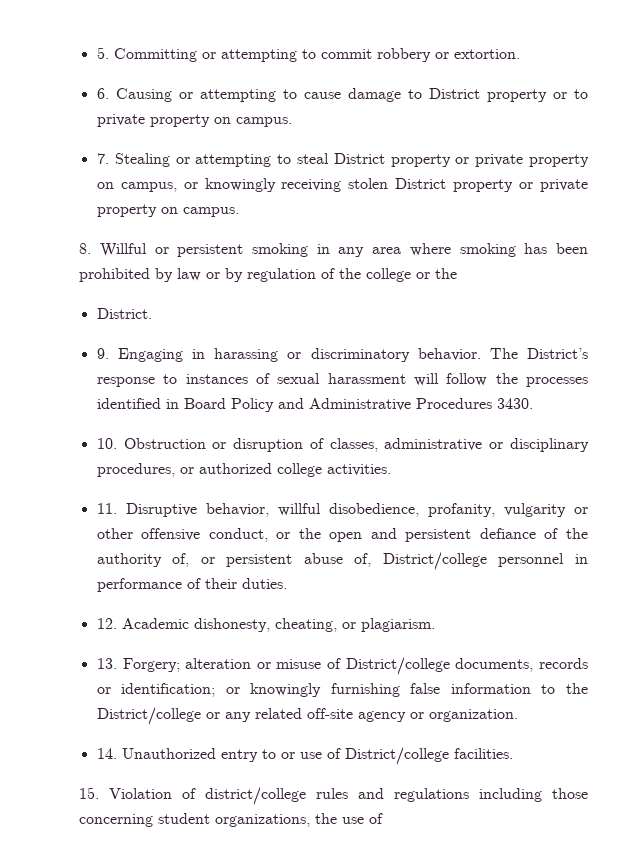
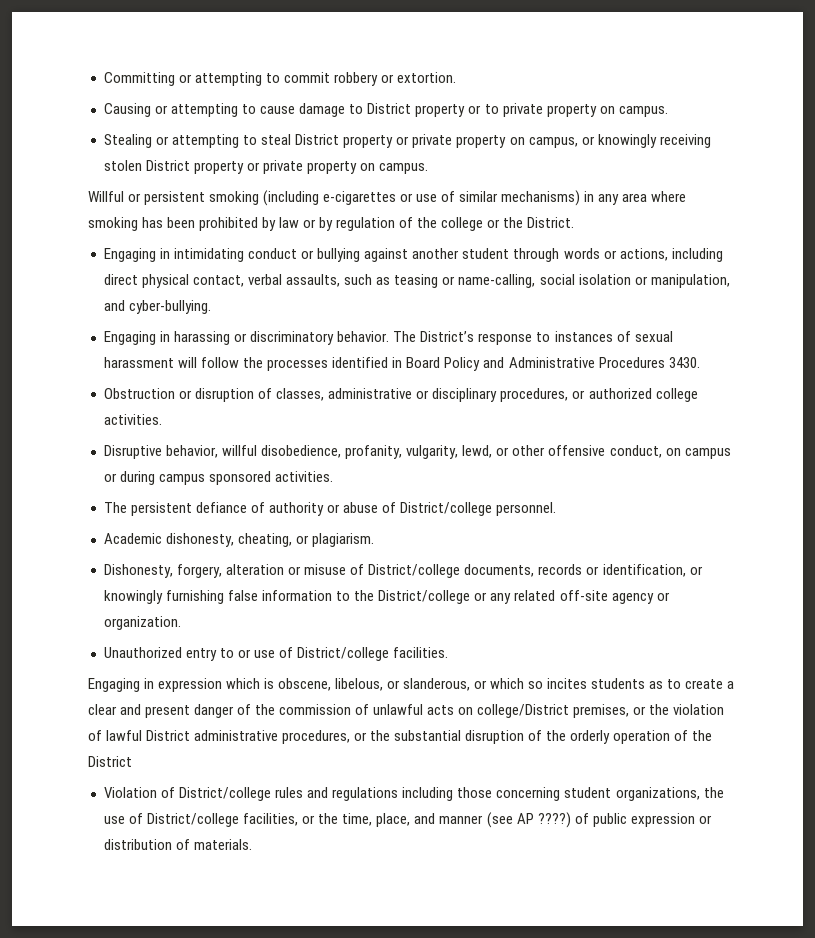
[96,47,109,59] 5. -> (104, 79) none
[96,88,109,99] 6. -> (457, 77) none
[96,153,109,164] 7. -> (668, 111) none
[79,243,92,254] 8. -> (429, 168) none
(309, 250) none -> [262,190,581,206] (including e-cigarettes or use of similar mechanisms)
(458, 273) // -> (524, 222) none
[96,348,109,359] 9. -> [104,248,723,262] [104,274,730,288] [104,300,212,314] Engaging in intimidating conduct or bullying against another student through words or actions, including direct physical contact, verbal assaults, such as teasing or name-calling, social isolation or manipulation, and cyber-bullying. //
[96,438,117,449] 10. -> (700, 362) none
[96,503,117,514] 11. -> (163, 419) none
[503,503,566,517] vulgarity -> [406,445,493,459] vulgarity, lewd,
[276,528,589,542] [96,552,589,570] [96,578,287,592] [96,618,117,629] or the open and persistent defiance of the authority of, or persistent abuse of, District/college personnel in performance of their duties. // 12. -> [665,448,731,459] [104,471,334,485] [104,502,557,516] on campus or during campus sponsored activities. // The persistent defiance of authority or abuse of District/college personnel. //
[96,658,180,672] 13. Forgery; -> [104,564,223,578] Dishonesty, forgery,
[121,683,216,697] identification; -> [602,564,686,577] identification,
[96,748,117,759] 14. -> (182, 623) none
[79,787,100,799] 15. -> [87,678,735,692] [87,704,725,718] [87,730,713,744] [87,756,132,767] Engaging in expression which is obscene, libelous, or slanderous, or which so incites students as to create a clear and present danger of the commission of unlawful acts on college/District premises, or the violation of lawful District administrative procedures, or the substantial disruption of the orderly operation of the District //
[205,787,307,805] district/college -> [179,787,272,801] District/college
(384, 818) none -> [147,812,712,828] [104,839,253,850] District/college facilities, or the time, place, and manner (see AP ????) of public expression or distribution of materials.

